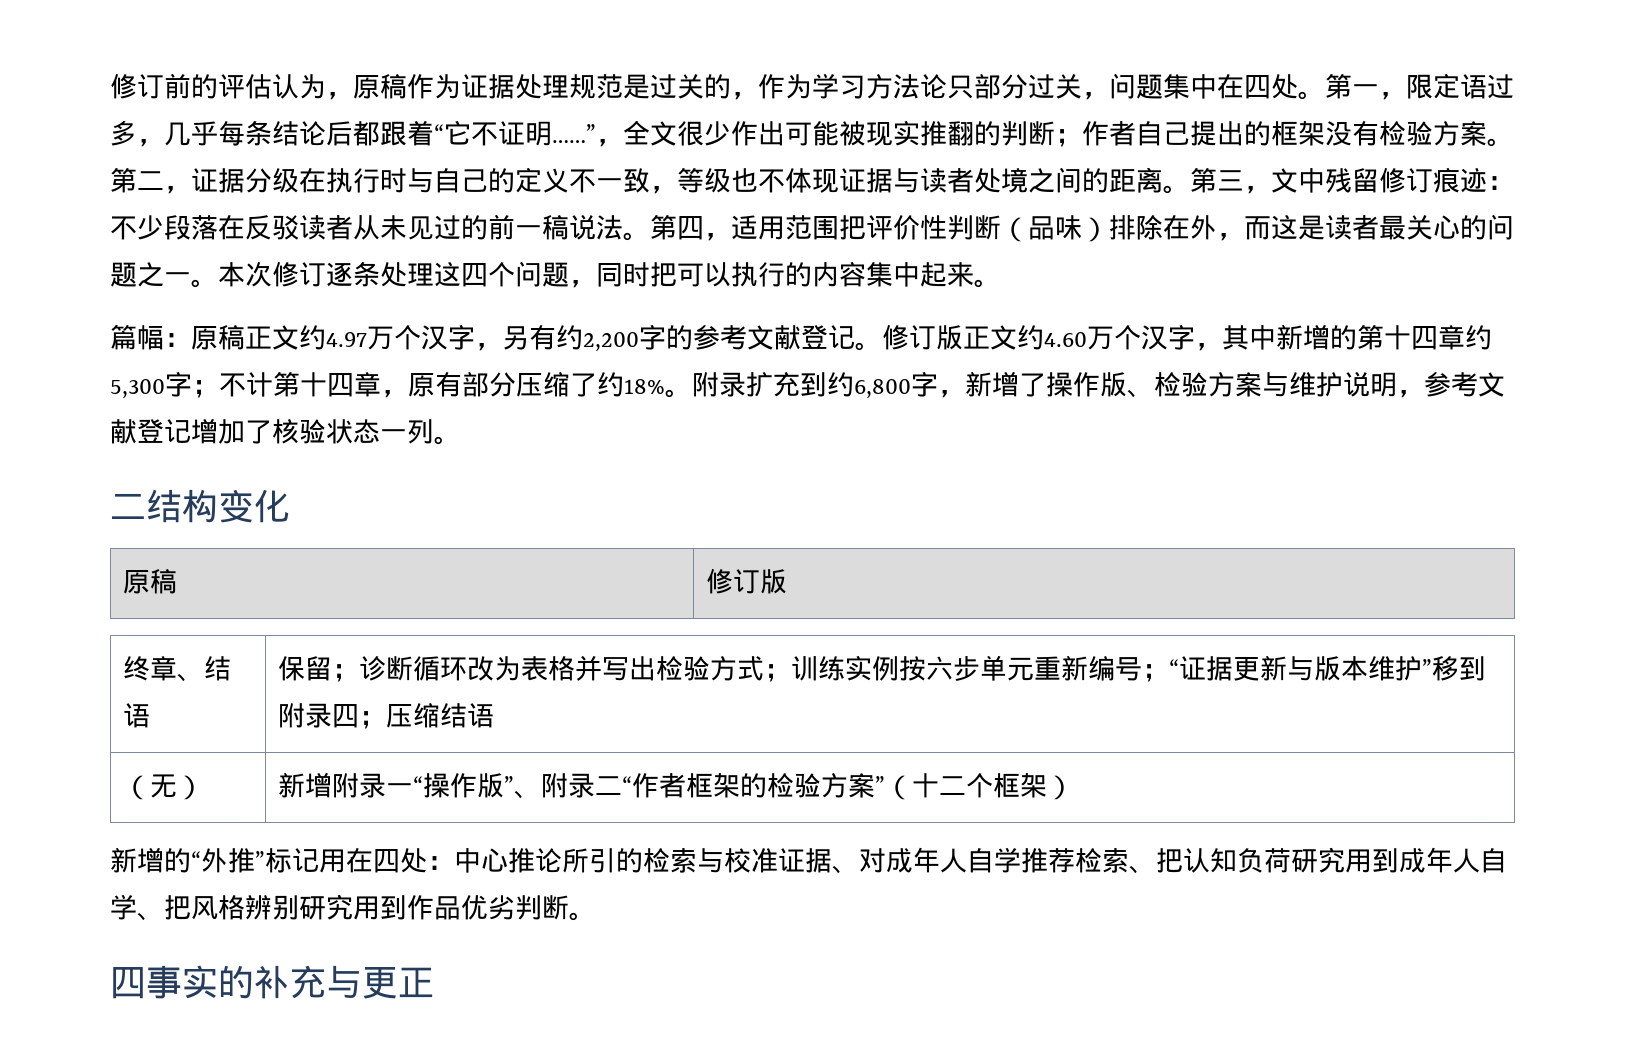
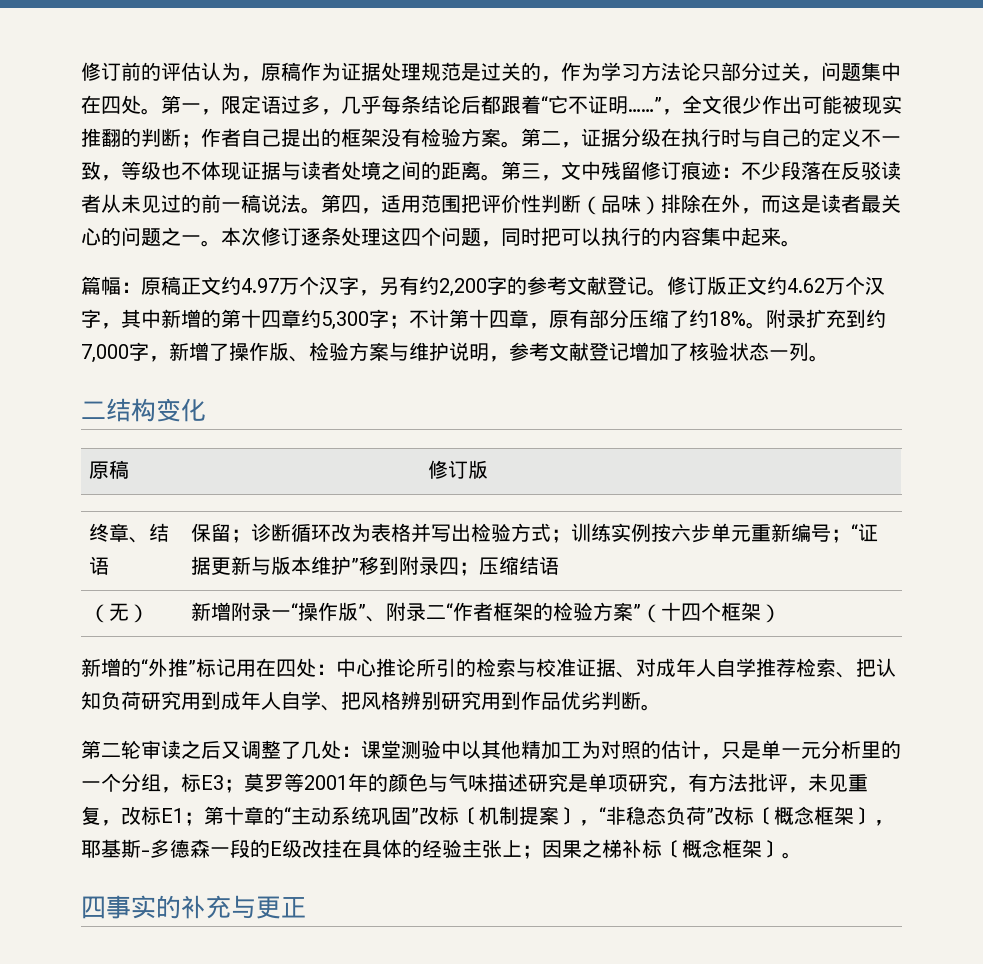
[1044,332,1087,347] 4.60 -> [787,278,825,293] 4.62
[854,379,911,399] 6,800 -> [81,344,129,363] 7,000
[938,776,966,795] 二 -> [681,603,702,621] 四
(596, 916) none -> [81,740,901,760] [81,773,868,793] [81,806,894,826] [81,839,802,859] // 第二轮审读之后又调整了几处：课堂测验中以其他精加工为对照的估计，只是单一元分析里的一个分组，标E3；莫罗等2001年的颜色与气味描述研究是单项研究，有方法批评，未见重复，改标E1；第十章的“主动系统巩固”改标〔机制提案〕，“非稳态负荷”改标〔概念框架〕，耶基斯-多德森一段的E级改挂在具体的经验主张上；因果之梯补标〔概念框架〕。

